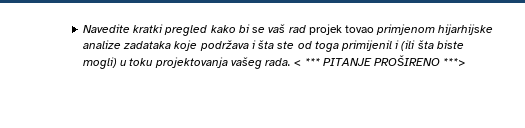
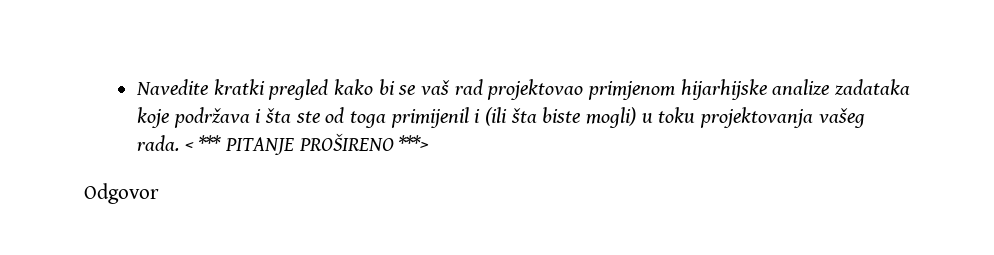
[308,24,375,35] projek tovao -> [487,79,584,100] projektovao
(466, 62) none -> [84,183,159,204] // Odgovor

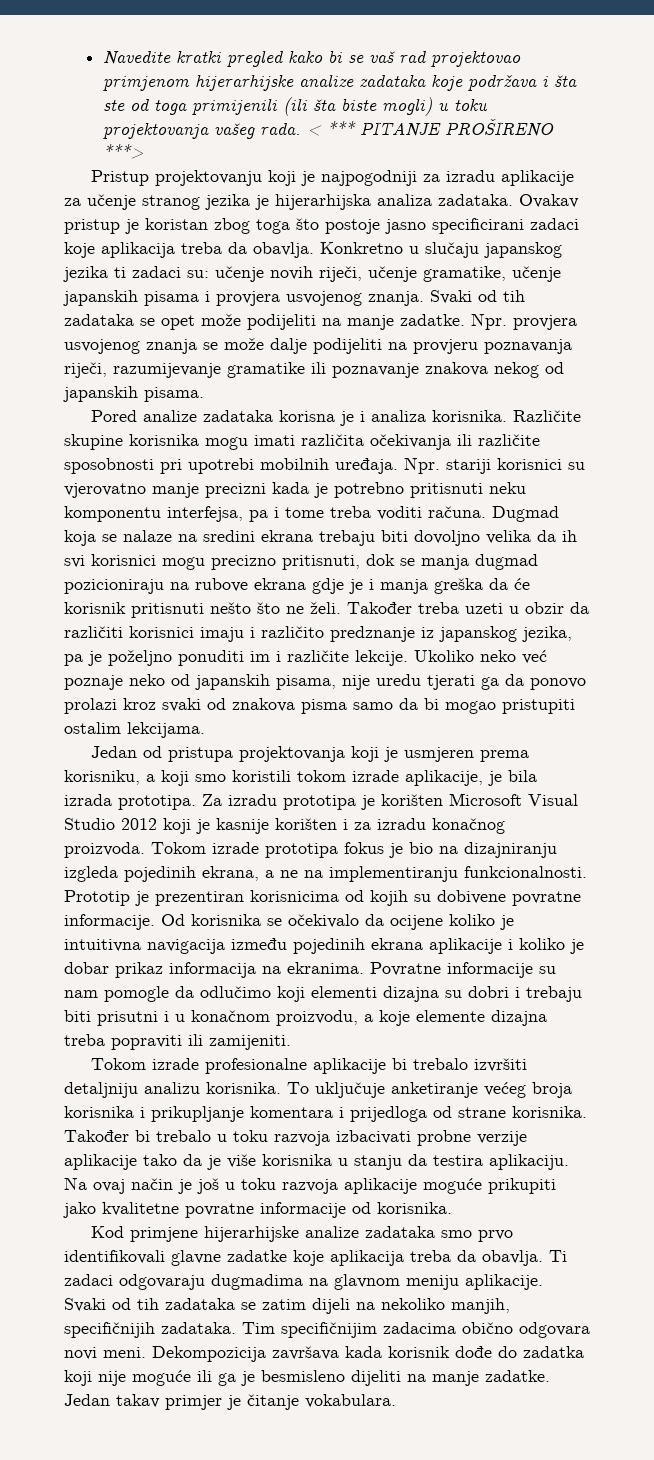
[680,79,767,100] hijarhijske -> [194,74,294,91] hijerarhijske
[390,107,481,128] primijenil i -> [191,98,277,115] primijenili
[84,183,159,204] Odgovor -> [90,170,574,186] [64,194,579,210] [64,218,579,234] [64,242,562,258] [63,266,561,282] [63,290,525,306] [64,313,577,330] [64,338,572,354] [64,362,564,378] [63,386,204,402] [90,410,581,426] [64,434,540,450] [64,457,585,474] [64,482,526,498] [64,506,559,522] [64,530,577,546] [64,554,538,570] [64,578,530,594] [64,602,589,618] [64,626,572,642] [64,650,547,666] [64,674,586,690] [64,698,575,714] [64,722,205,738] [90,746,529,762] [64,770,537,786] [64,793,578,810] [64,818,505,834] [64,842,557,858] [64,866,587,882] [64,890,581,906] [64,914,514,930] [64,938,584,954] [64,962,556,978] [64,986,582,1002] [64,1010,547,1026] [64,1034,291,1050] [90,1058,527,1074] [64,1082,572,1098] [64,1106,587,1122] [64,1130,527,1146] [64,1154,569,1170] [64,1177,556,1194] [63,1202,452,1218] [90,1226,513,1242] [64,1250,567,1266] [64,1274,543,1290] [64,1298,510,1314] [64,1322,590,1338] [64,1346,584,1362] [64,1370,550,1386] [64,1394,396,1410] Pristup projektovanju koji je najpogodniji za izradu aplikacije za učenje stranog jezika je hijerarhijska analiza zadataka. Ovakav pristup je koristan zbog toga što postoje jasno specificirani zadaci koje aplikacija treba da obavlja. Konkretno u slučaju japanskog jezika ti zadaci su: učenje novih riječi, učenje gramatike, učenje japanskih pisama i provjera usvojenog znanja. Svaki od tih zadataka se opet može podijeliti na manje zadatke. Npr. provjera usvojenog znanja se može dalje podijeliti na provjeru poznavanja riječi, razumijevanje gramatike ili poznavanje znakova nekog od japanskih pisama. // Pored analize zadataka korisna je i analiza korisnika. Različite skupine korisnika mogu imati različita očekivanja ili različite sposobnosti pri upotrebi mobilnih uređaja. Npr. stariji korisnici su vjerovatno manje precizni kada je potrebno pritisnuti neku komponentu interfejsa, pa i tome treba voditi računa. Dugmad koja se nalaze na sredini ekrana trebaju biti dovoljno velika da ih svi korisnici mogu precizno pritisnuti, dok se manja dugmad pozicioniraju na rubove ekrana gdje je i manja greška da će korisnik pritisnuti nešto što ne želi. Također treba uzeti u obzir da različiti korisnici imaju i različito predznanje iz japanskog jezika, pa je poželjno ponuditi im i različite lekcije. Ukoliko neko već poznaje neko od japanskih pisama, nije uredu tjerati ga da ponovo prolazi kroz svaki od znakova pisma samo da bi mogao pristupiti ostalim lekcijama. // Jedan od pristupa projektovanja koji je usmjeren prema korisniku, a koji smo koristili tokom izrade aplikacije, je bila izrada prototipa. Za izradu prototipa je korišten Microsoft Visual Studio 2012 koji je kasnije korišten i za izradu konačnog proizvoda. Tokom izrade prototipa fokus je bio na dizajniranju izgleda pojedinih ekrana, a ne na implementiranju funkcionalnosti. Prototip je prezentiran korisnicima od kojih su dobivene povratne informacije. Od korisnika se očekivalo da ocijene koliko je intuitivna navigacija između pojedinih ekrana aplikacije i koliko je dobar prikaz informacija na ekranima. Povratne informacije su nam pomogle da odlučimo koji elementi dizajna su dobri i trebaju biti prisutni i u konačnom proizvodu, a koje elemente dizajna treba popraviti ili zamijeniti. // Tokom izrade profesionalne aplikacije bi trebalo izvršiti detaljniju analizu korisnika. To uključuje anketiranje većeg broja korisnika i prikupljanje komentara i prijedloga od strane korisnika. Također bi trebalo u toku razvoja izbacivati probne verzije aplikacije tako da je više korisnika u stanju da testira aplikaciju. Na ovaj način je još u toku razvoja aplikacije moguće prikupiti jako kvalitetne povratne informacije od korisnika. // Kod primjene hijerarhijske analize zadataka smo prvo identifikovali glavne zadatke koje aplikacija treba da obavlja. Ti zadaci odgovaraju dugmadima na glavnom meniju aplikacije. Svaki od tih zadataka se zatim dijeli na nekoliko manjih, specifičnijih zadataka. Tim specifičnijim zadacima obično odgovara novi meni. Dekompozicija završava kada korisnik dođe do zadatka koji nije moguće ili ga je besmisleno dijeliti na manje zadatke. Jedan takav primjer je čitanje vokabulara.

